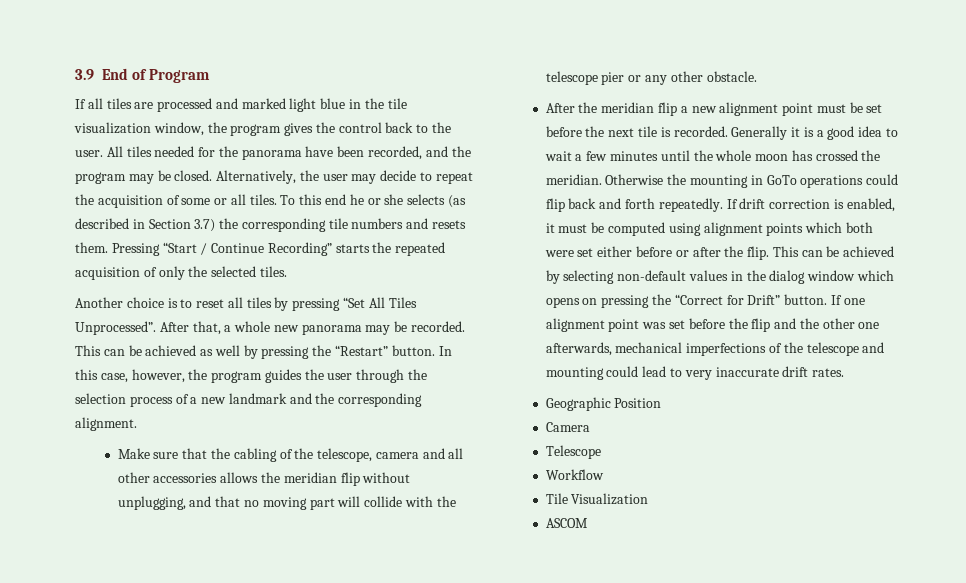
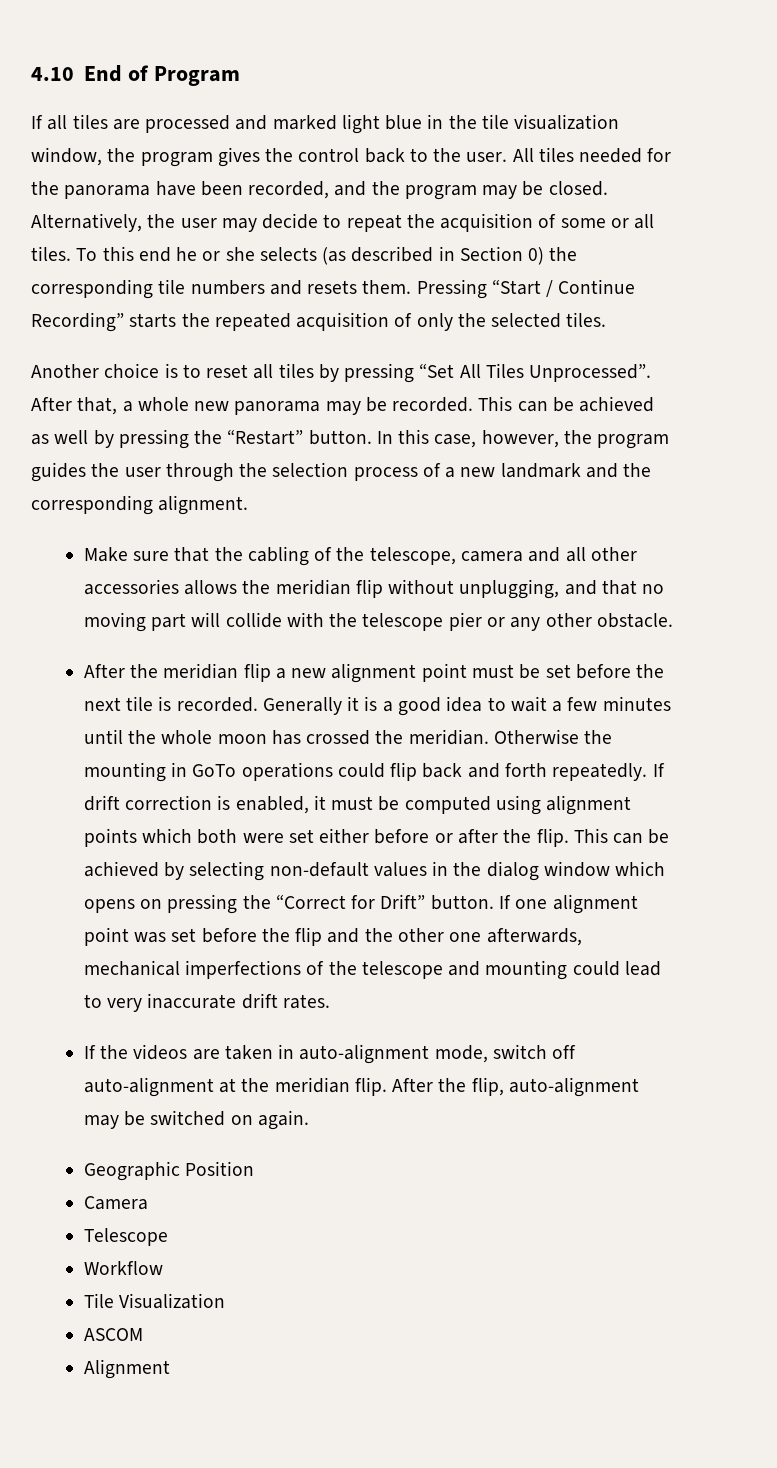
[75,69,94,80] 3.9 -> [31,67,74,81] 4.10
[194,219,216,232] 3.7) -> [528,247,545,265] 0)
(845, 372) none -> [83,1044,577,1064] [83,1077,639,1097] [83,1110,309,1130] // If the videos are taken in auto-alignment mode, switch off auto-alignment at the meridian flip. After the flip, auto-alignment may be switched on again.
(588, 523) none -> [83,1359,170,1379] // Alignment

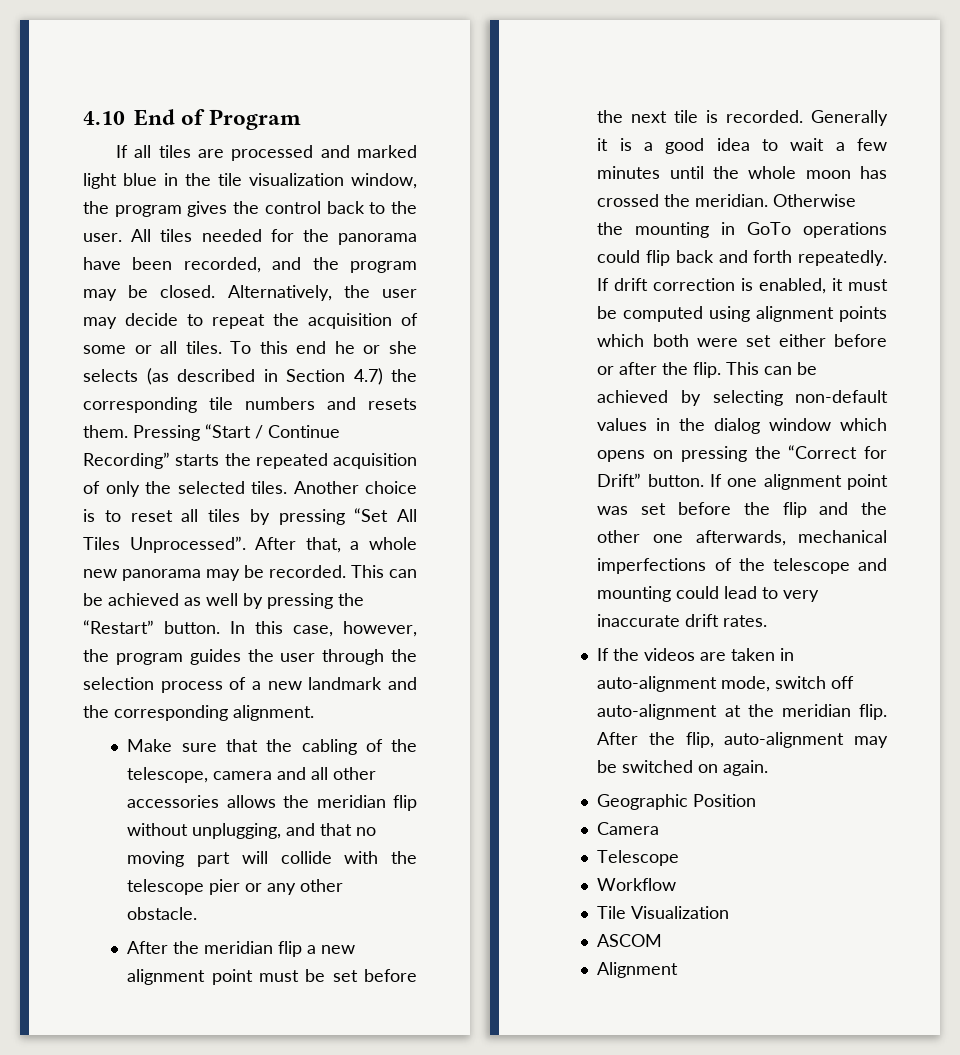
[528,247,545,265] 0) -> [353,368,383,385] 4.7)
(607, 319) // -> (287, 487) none

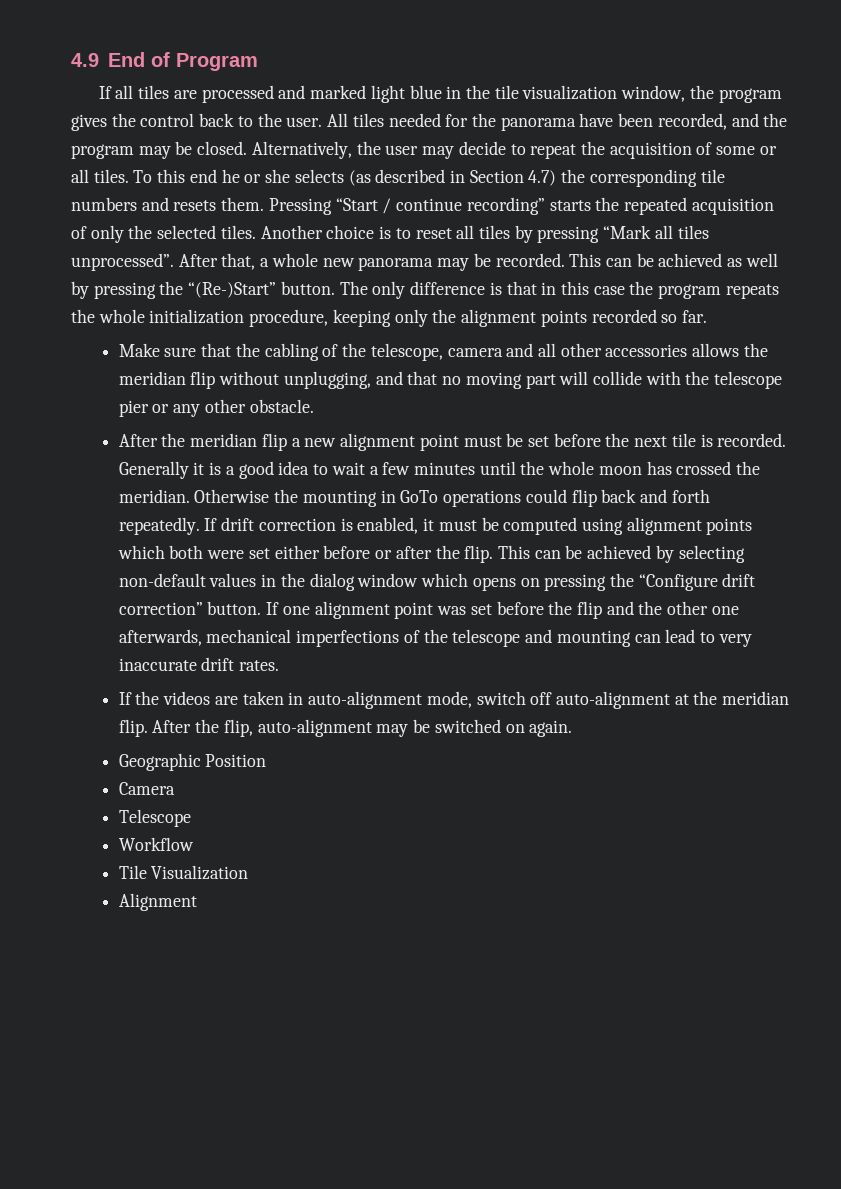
[83,111,125,125] 4.10 -> [71,53,99,67] 4.9
[268,425,340,438] [83,452,170,469] Continue Recording” -> [396,197,545,215] continue recording”
[354,508,417,522] [83,536,246,553] “Set All Tiles Unprocessed”. -> [603,225,709,239] [71,253,174,271] “Mark all tiles unprocessed”.
[83,620,417,637] [83,649,418,665] [83,677,417,693] [83,705,314,721] “Restart” button. In this case, however, the program guides the user through the selection process of a new landmark and the corresponding alignment. -> [188,281,779,299] [71,309,707,327] “(Re-)Start” button. The only difference is that in this case the program repeats the whole initialization procedure, keeping only the alignment points recorded so far.
[788,445,887,459] [597,473,642,487] “Correct for Drift” -> [638,573,756,591] [118,602,203,615] “Configure drift correction”
[676,586,720,599] could -> [634,634,661,643] can
[597,934,663,947] // ASCOM -> (249, 872) none

